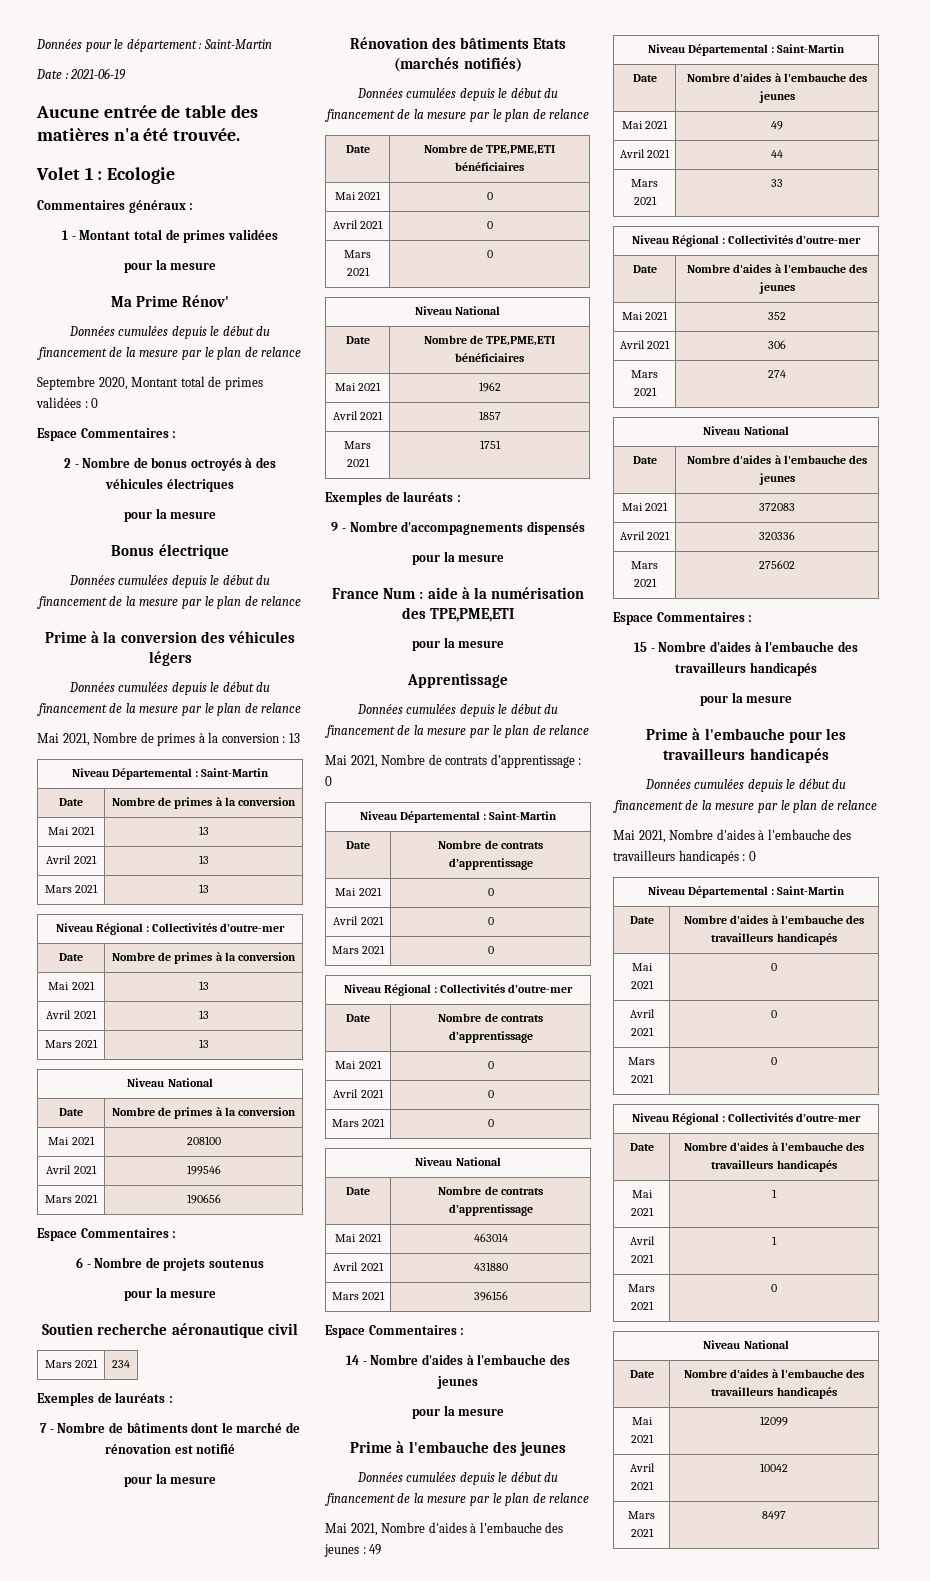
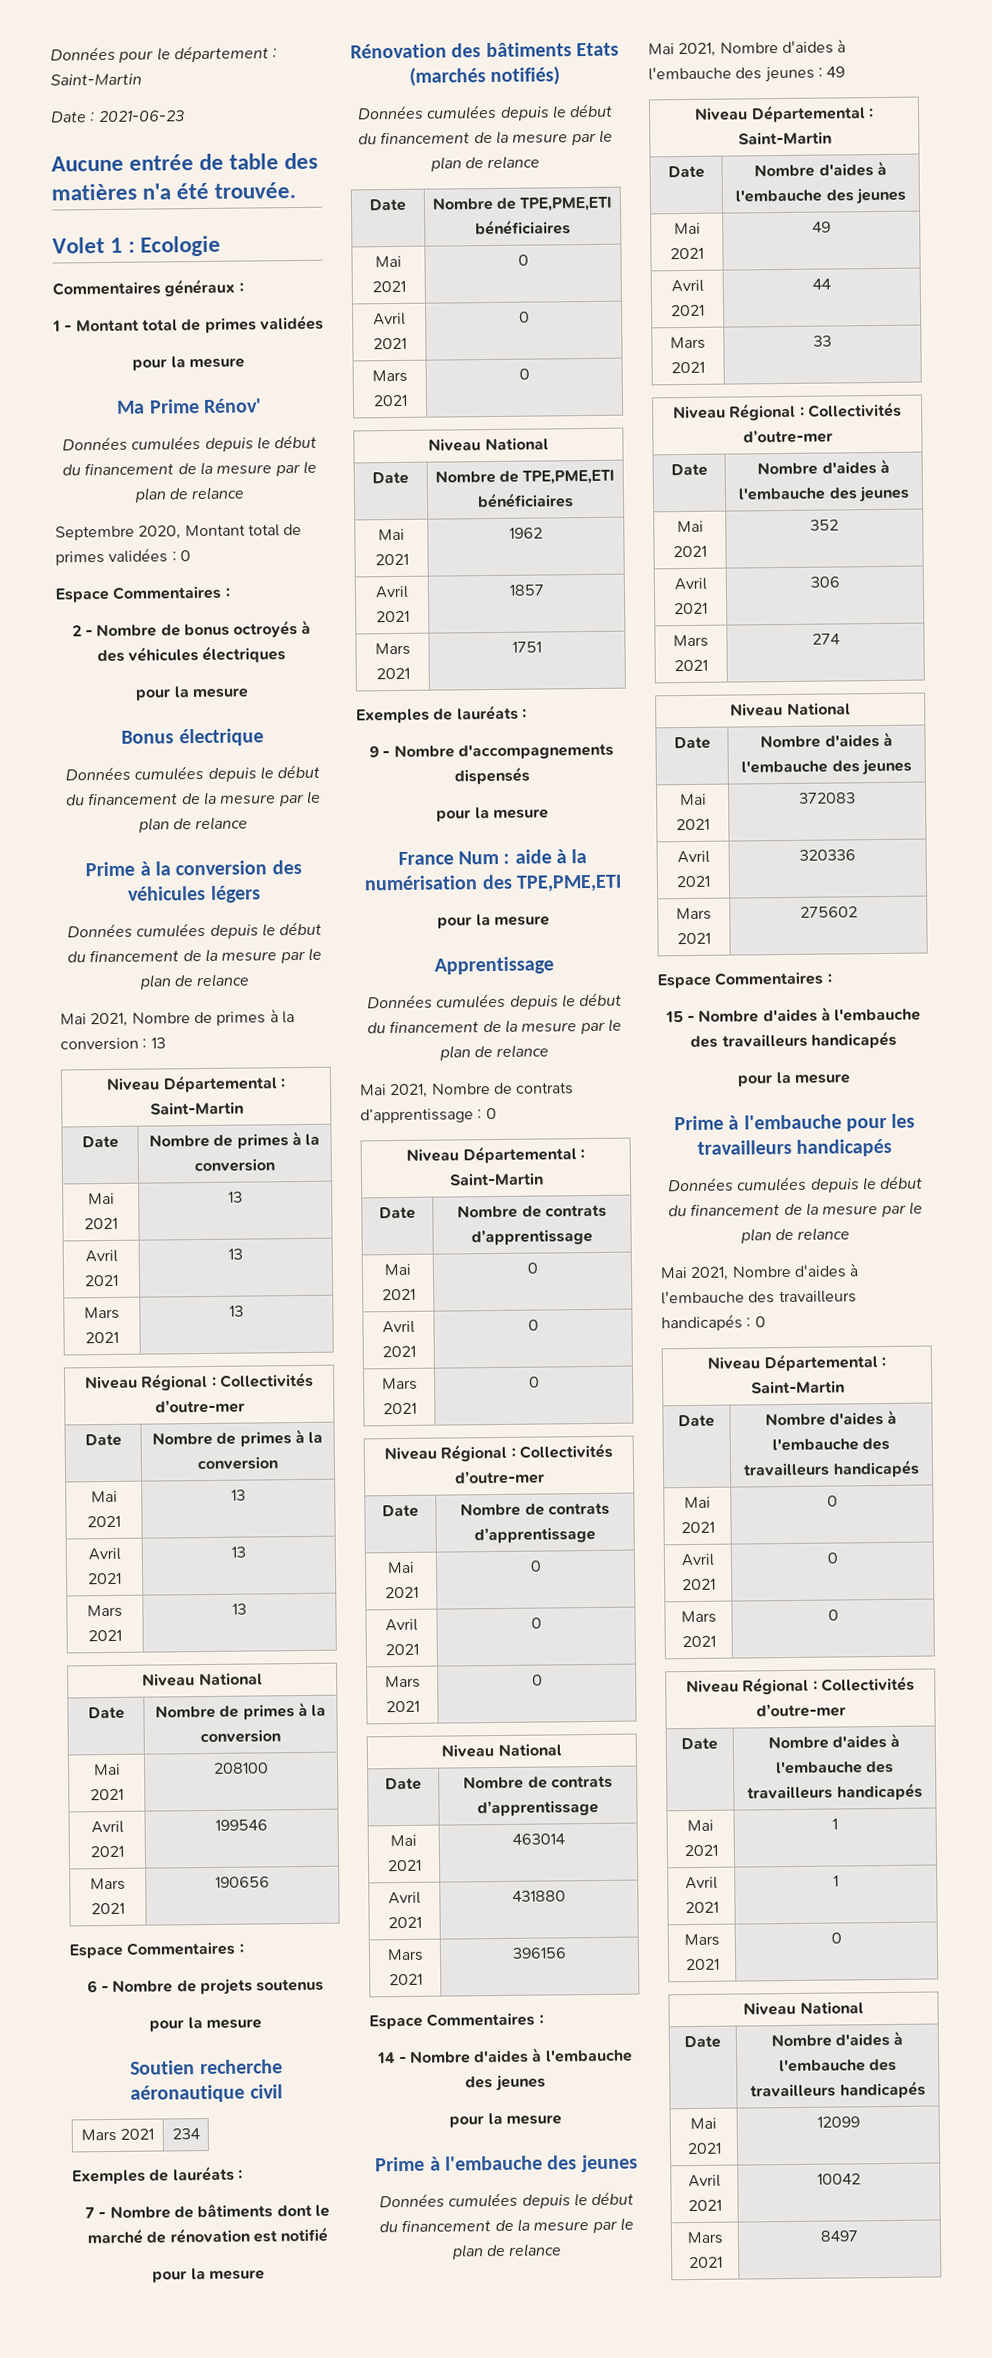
[70,68,127,80] 2021-06-19 -> [97,110,185,123] 2021-06-23

